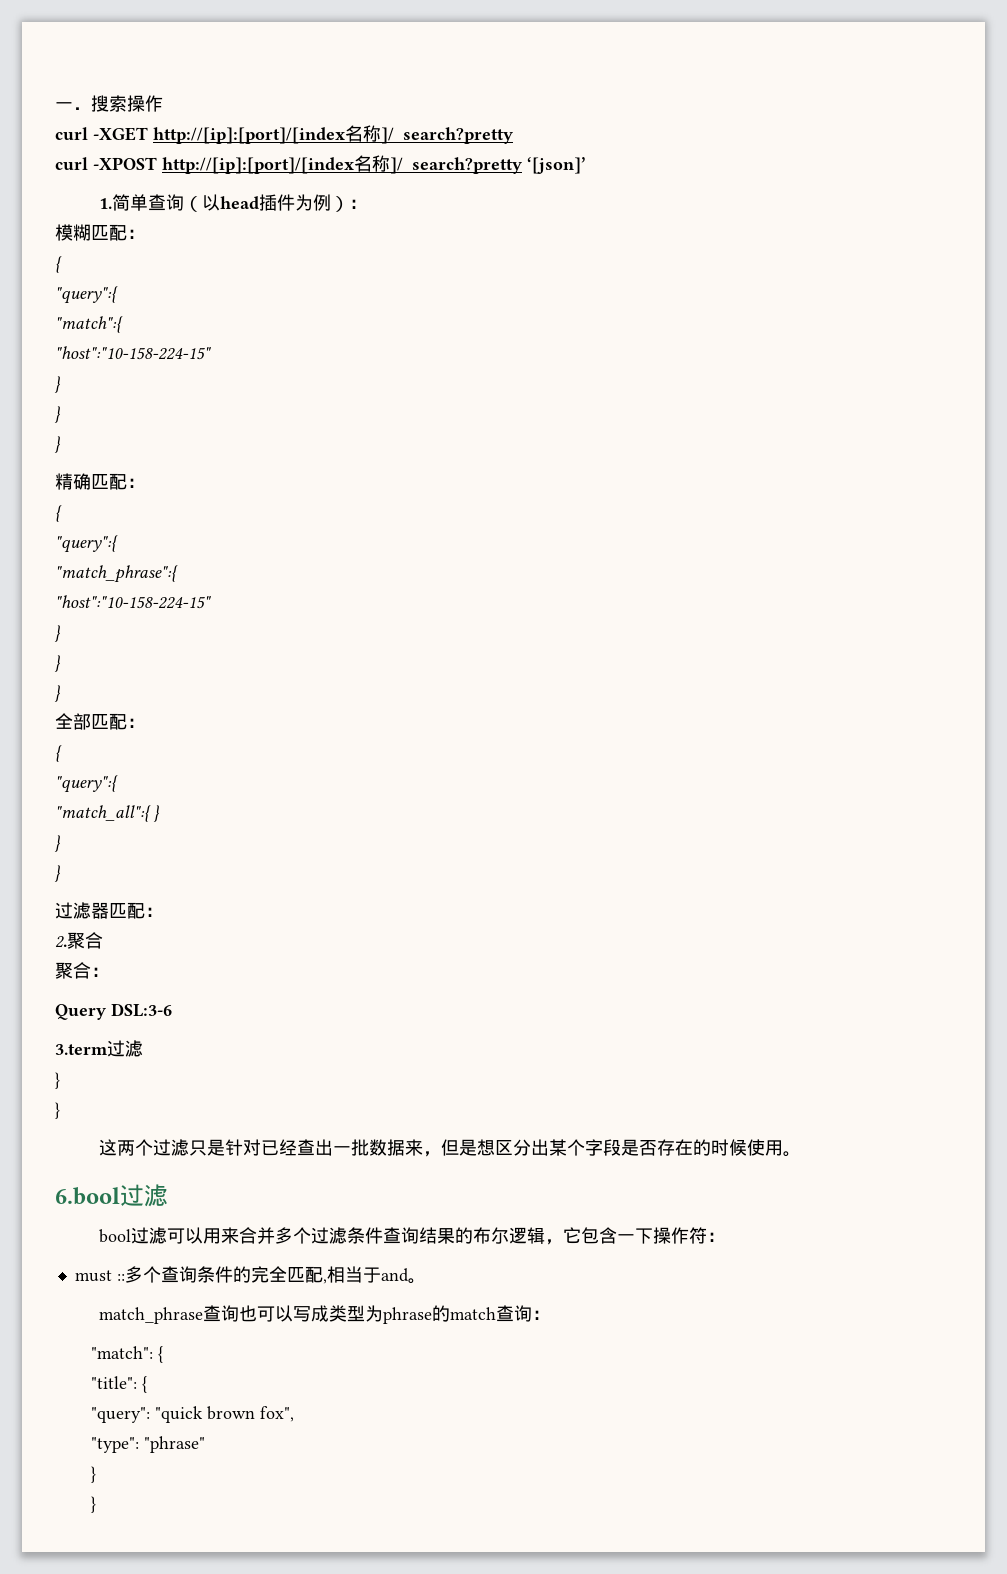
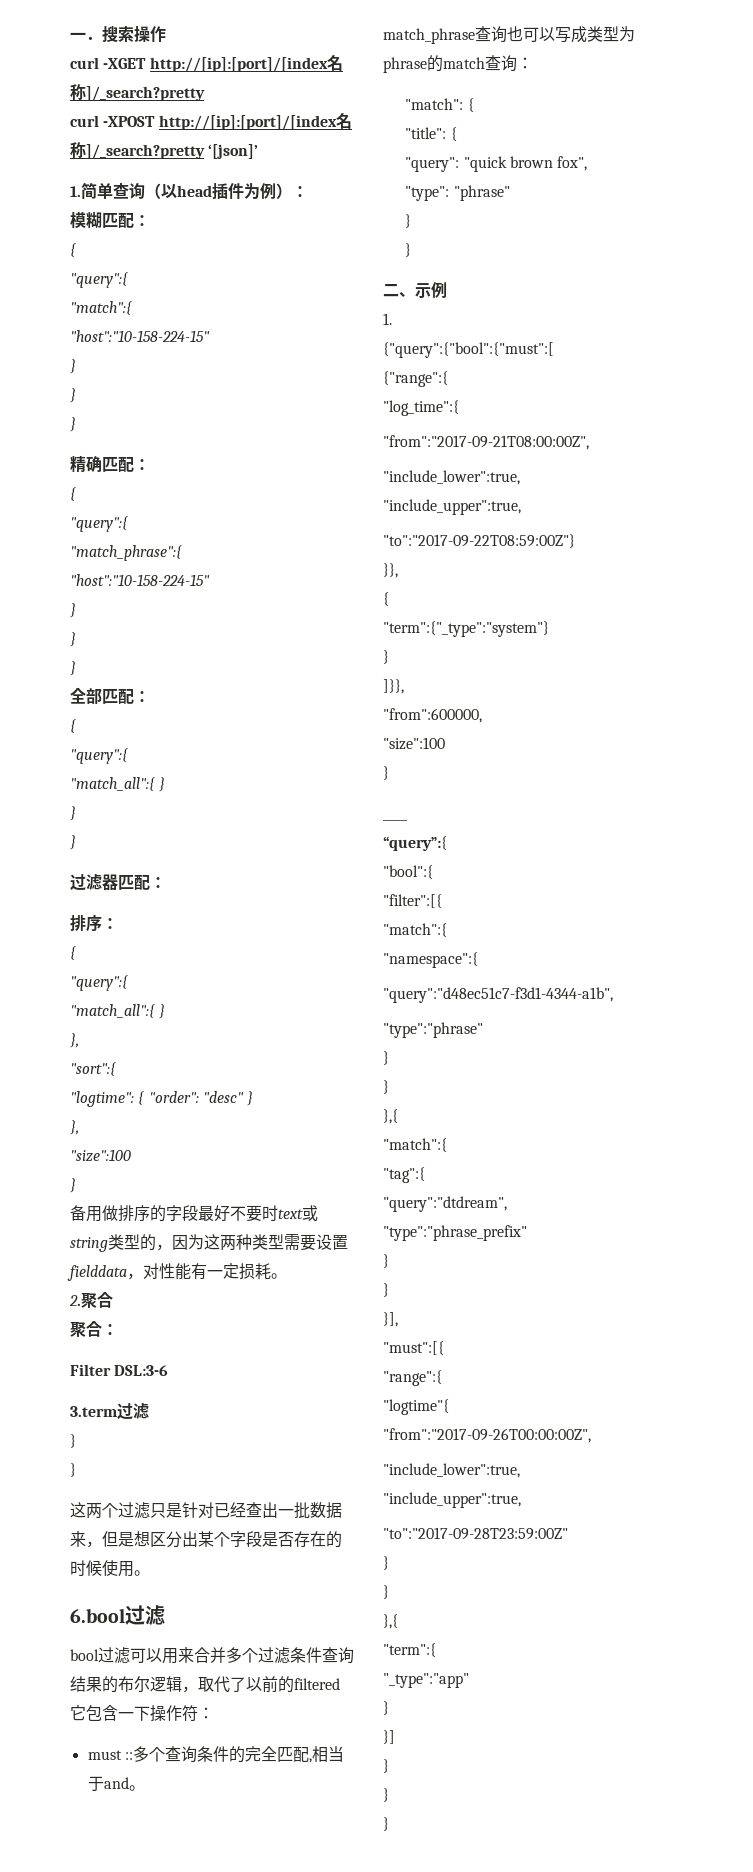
(163, 912) none -> [70,915,118,932] [70,946,76,960] [70,975,128,991] [70,1004,166,1019] [70,1033,79,1048] [70,1062,116,1076] [70,1091,254,1107] [70,1120,79,1135] [70,1149,131,1162] [70,1178,76,1193] [70,1205,318,1222] [70,1234,348,1252] [67,1263,287,1281] // 排序： // { // "query":{ // "match_all":{ } // }, // "sort":{ // "logtime": { "order": "desc" } // }, // "size":100 // } // 备用做排序的字段最好不要时text或string类型的，因为这两种类型需要设置fielddata，对性能有一定损耗。
[55,1004,106,1020] Query -> [70,1364,111,1376] Filter
(564, 1242) none -> [198,1676,340,1693] 取代了以前的filtered
(96, 1504) none -> [383,282,447,298] [383,313,392,325] [383,342,554,358] [383,371,448,387] [383,400,459,416] [383,435,589,450] [383,470,520,485] [383,499,521,515] [383,534,575,548] [383,563,398,578] [383,592,389,606] [383,621,549,637] [383,650,389,664] [383,679,404,694] [383,708,482,723] [383,737,445,750] [383,766,389,780] [383,819,407,821] [383,836,447,851] [383,865,433,879] [383,894,442,908] [383,923,447,937] [383,952,478,968] [383,987,613,1003] [383,1022,483,1038] [383,1051,389,1065] [383,1080,389,1094] [383,1109,398,1124] [383,1138,447,1152] [383,1167,425,1183] [383,1196,507,1212] [383,1225,527,1241] [383,1254,389,1268] [383,1283,389,1297] [383,1312,398,1327] [383,1341,444,1355] [383,1370,442,1386] [383,1399,449,1415] [383,1428,591,1443] [383,1463,520,1478] [383,1492,521,1508] [383,1527,568,1540] [383,1556,389,1570] [383,1585,389,1599] [383,1614,398,1629] [383,1643,436,1657] [383,1673,469,1688] [383,1701,389,1715] [383,1730,395,1744] [383,1759,389,1773] [383,1788,389,1802] [383,1817,389,1831] // 二、示例 // 1. // {"query":{"bool":{"must":[ // {"range":{ // "log_time":{ // "from":"2017-09-21T08:00:00Z", // "include_lower":true, // "include_upper":true, // "to":"2017-09-22T08:59:00Z"} // }}, // { // "term":{"_type":"system"} // } // ]}}, // "from":600000, // "size":100 // } // ____ // “query”:{ // "bool":{ // "filter":[{ // "match":{ // "namespace":{ // "query":"d48ec51c7-f3d1-4344-a1b", // "type":"phrase" // } // } // },{ // "match":{ // "tag":{ // "query":"dtdream", // "type":"phrase_prefix" // } // } // }], // "must":[{ // "range":{ // "logtime"{ // "from":"2017-09-26T00:00:00Z", // "include_lower":true, // "include_upper":true, // "to":"2017-09-28T23:59:00Z" // } // } // },{ // "term":{ // "_type":"app" // } // }] // } // } // }

